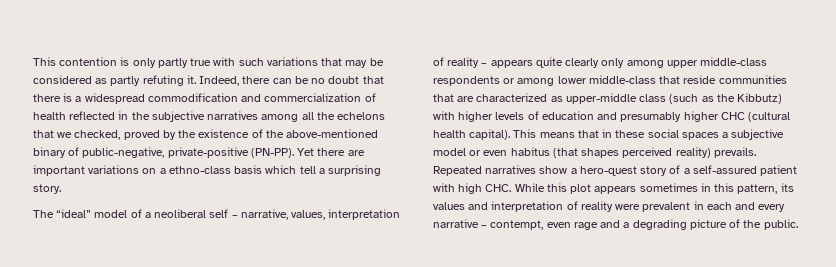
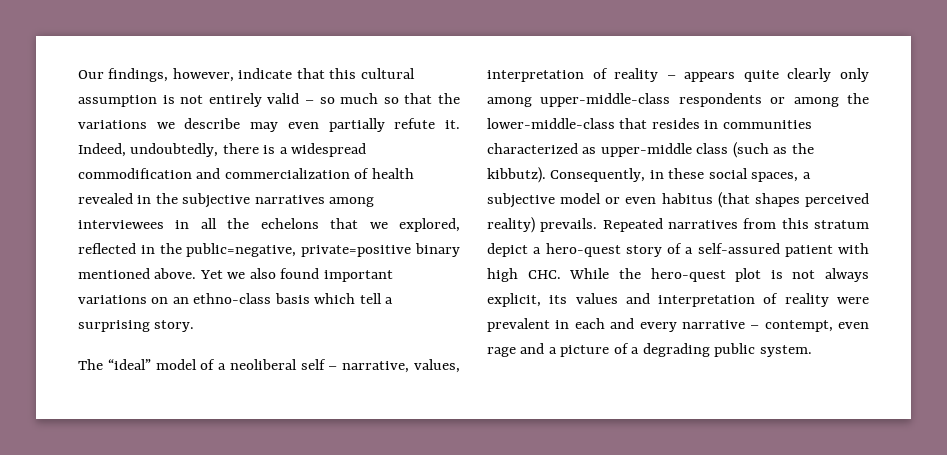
[33,57,384,68] [33,75,384,86] This contention is only partly true with such variations that may be considered as partly refuting it. Indeed, there can be no doubt that -> [78,68,415,82] [78,93,461,107] [78,118,461,132] [78,143,219,157] Our findings, however, indicate that this cultural assumption is not entirely valid – so much so that the variations we describe may even partially refute it. Indeed, undoubtedly,
[69,111,116,120] reflected -> [78,193,133,204] revealed
(299, 118) none -> [78,220,190,229] interviewees in
[74,129,379,140] [33,147,365,158] checked, proved by the existence of the above-mentioned binary of public-negative, private-positive (PN-PP). Yet there are -> [399,218,460,232] [78,243,461,257] [78,268,320,279] explored, reflected in the public=negative, private=positive binary mentioned above. Yet we also found
[159,168,166,174] a -> [172,297,189,304] an
[666,57,768,68] upper middle-class -> [540,93,671,107] upper-middle-class
[557,75,787,84] [433,94,475,102] lower middle-class that reside communities that are -> [847,93,869,104] [487,118,812,129] the lower-middle-class that resides in communities
[737,93,783,104] [433,111,791,122] [433,129,599,140] Kibbutz) with higher levels of education and presumably higher CHC (cultural health capital). This means that -> [487,167,646,183] kibbutz). Consequently,
[681,132,719,140] spaces -> [751,172,799,182] spaces,
[539,166,568,174] show -> [743,218,869,229] [487,243,528,257] from this stratum depict
[546,183,778,194] this plot appears sometimes in this pattern, -> [618,268,869,282] [487,293,541,307] the hero-quest plot is not always explicit,
[632,219,687,230] degrading -> (557, 350) none
[743,219,798,230] the public. -> [631,343,812,357] a degrading public system.

